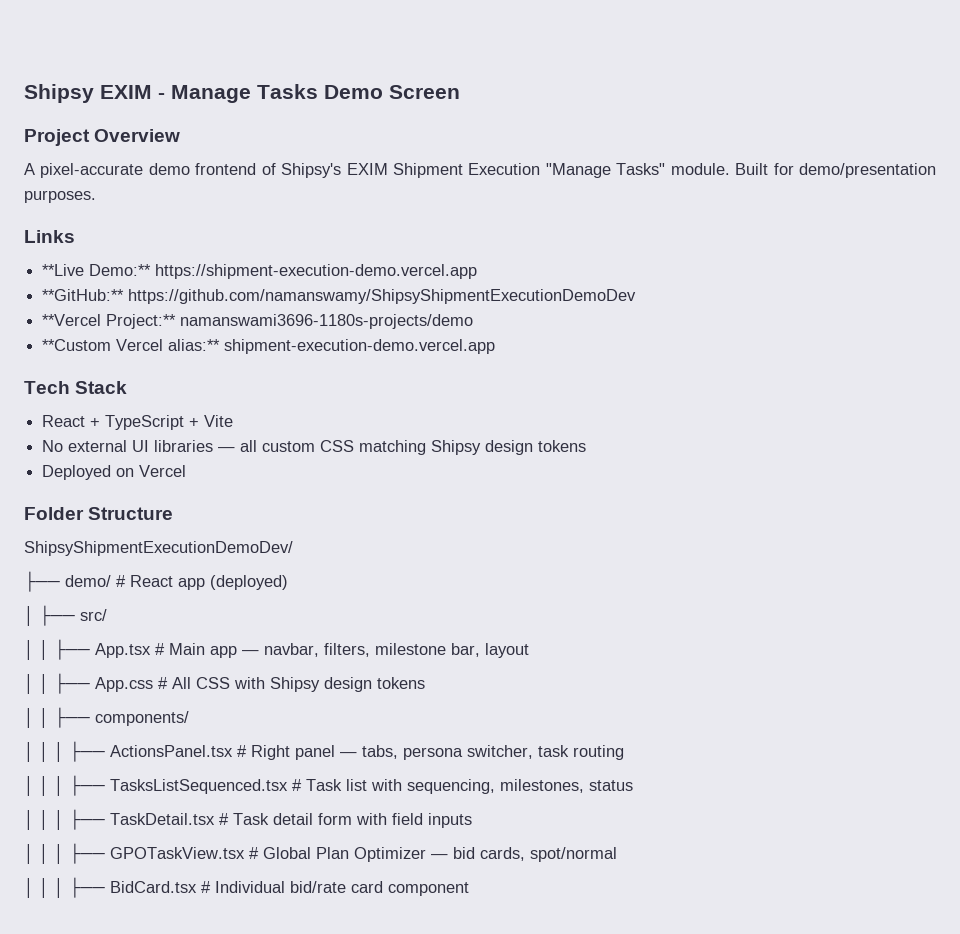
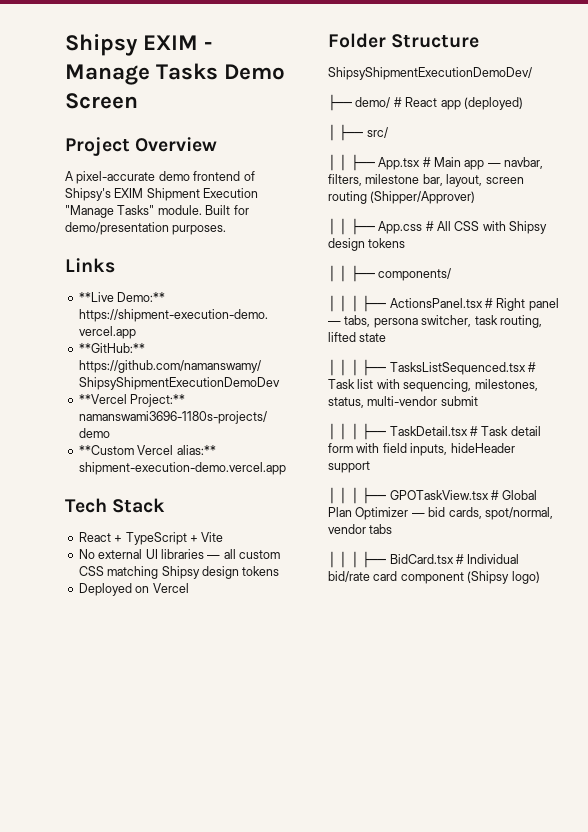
[485,643,529,658] layout -> [446,174,524,187] [328,191,476,204] layout, screen routing (Shipper/Approver)
[573,745,624,760] routing -> [499,315,542,328] [328,332,387,342] routing, lifted state
[589,780,633,791] status -> [328,396,478,408] status, multi-vendor submit
[428,813,472,828] inputs -> [410,443,515,456] [328,461,370,473] inputs, hideHeader support
[530,847,617,862] spot/normal -> [484,507,553,520] [328,524,393,534] spot/normal, vendor tabs
(469, 889) none -> [467,571,540,584] (Shipsy logo)

